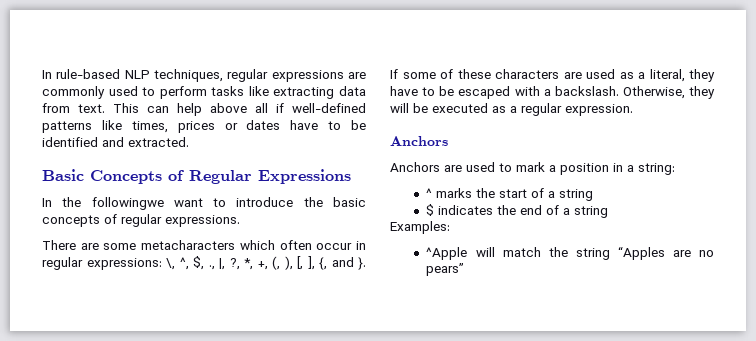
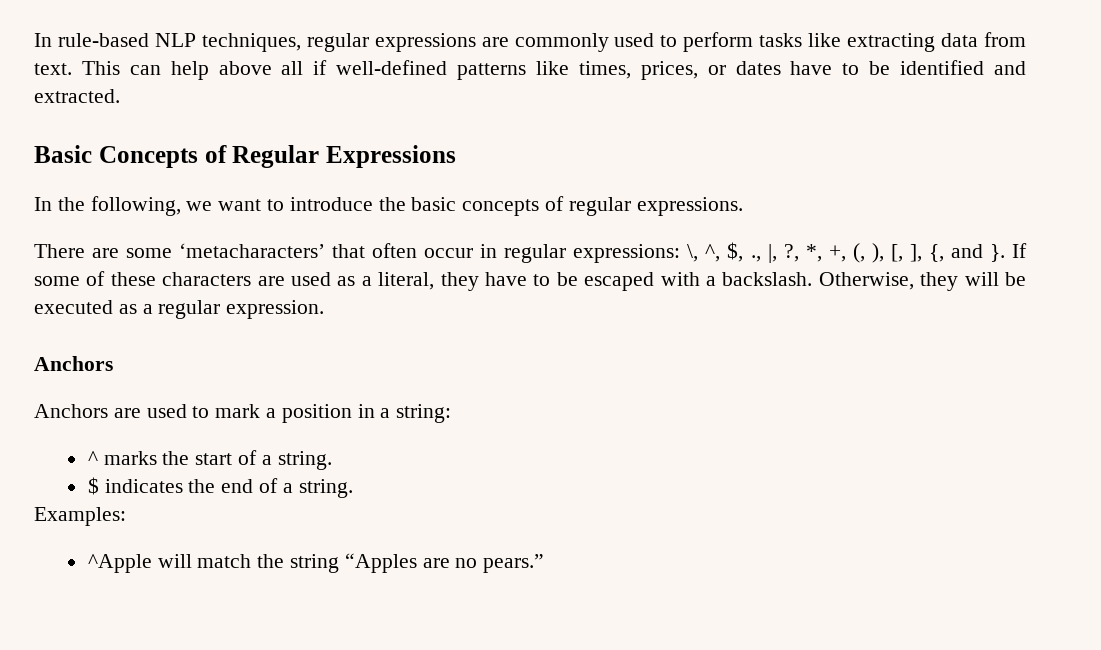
[177,121,215,133] prices -> [640,61,698,80] prices,
[91,197,164,210] followingwe -> [90,196,213,216] following, we
[141,240,275,250] metacharacters which -> [179,243,366,258] ‘metacharacters’ that
[559,189,594,201] string -> [277,451,332,470] string.
[574,206,609,218] string -> [298,479,353,498] string.
[426,263,465,276] pears” -> [483,554,545,573] pears.”

